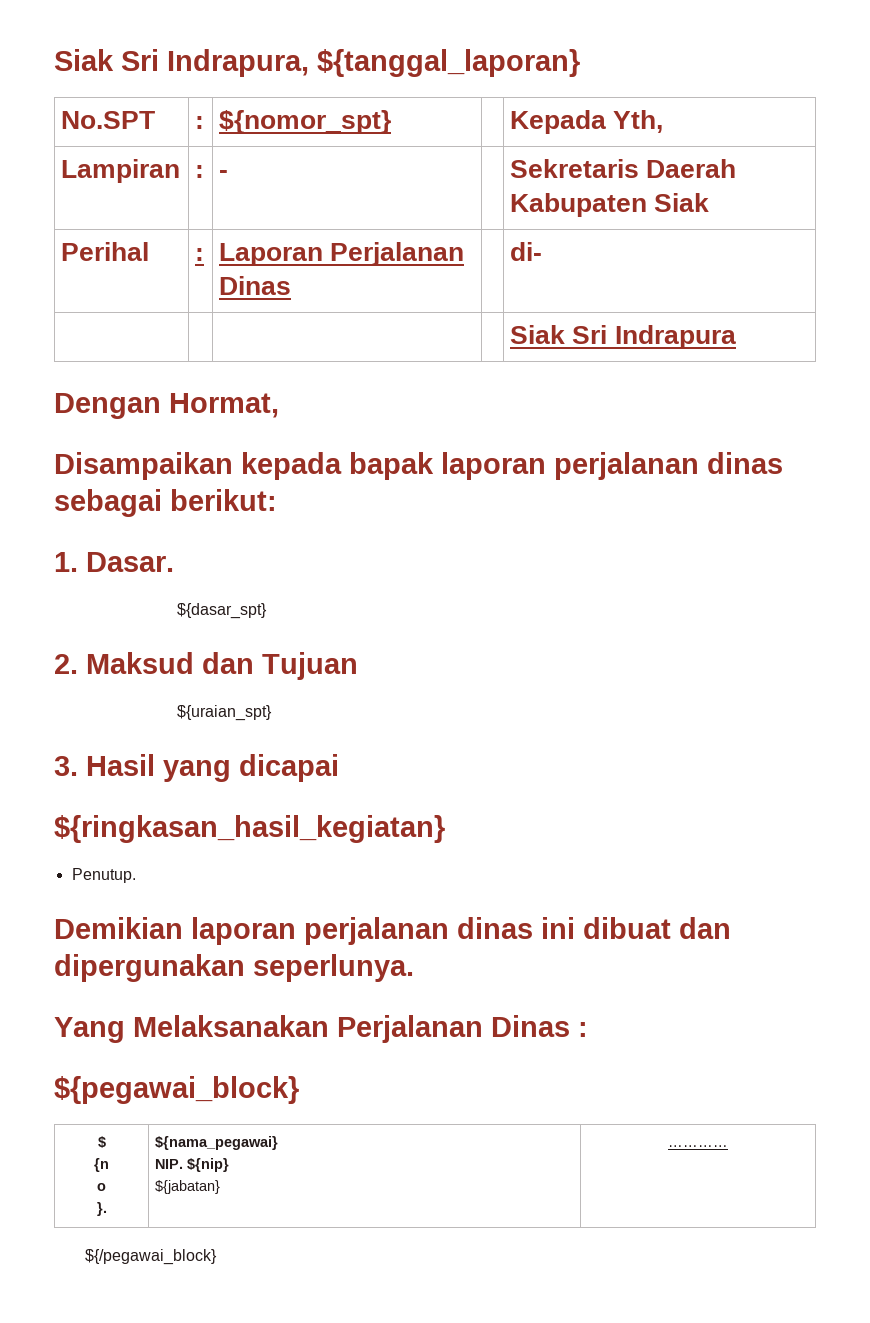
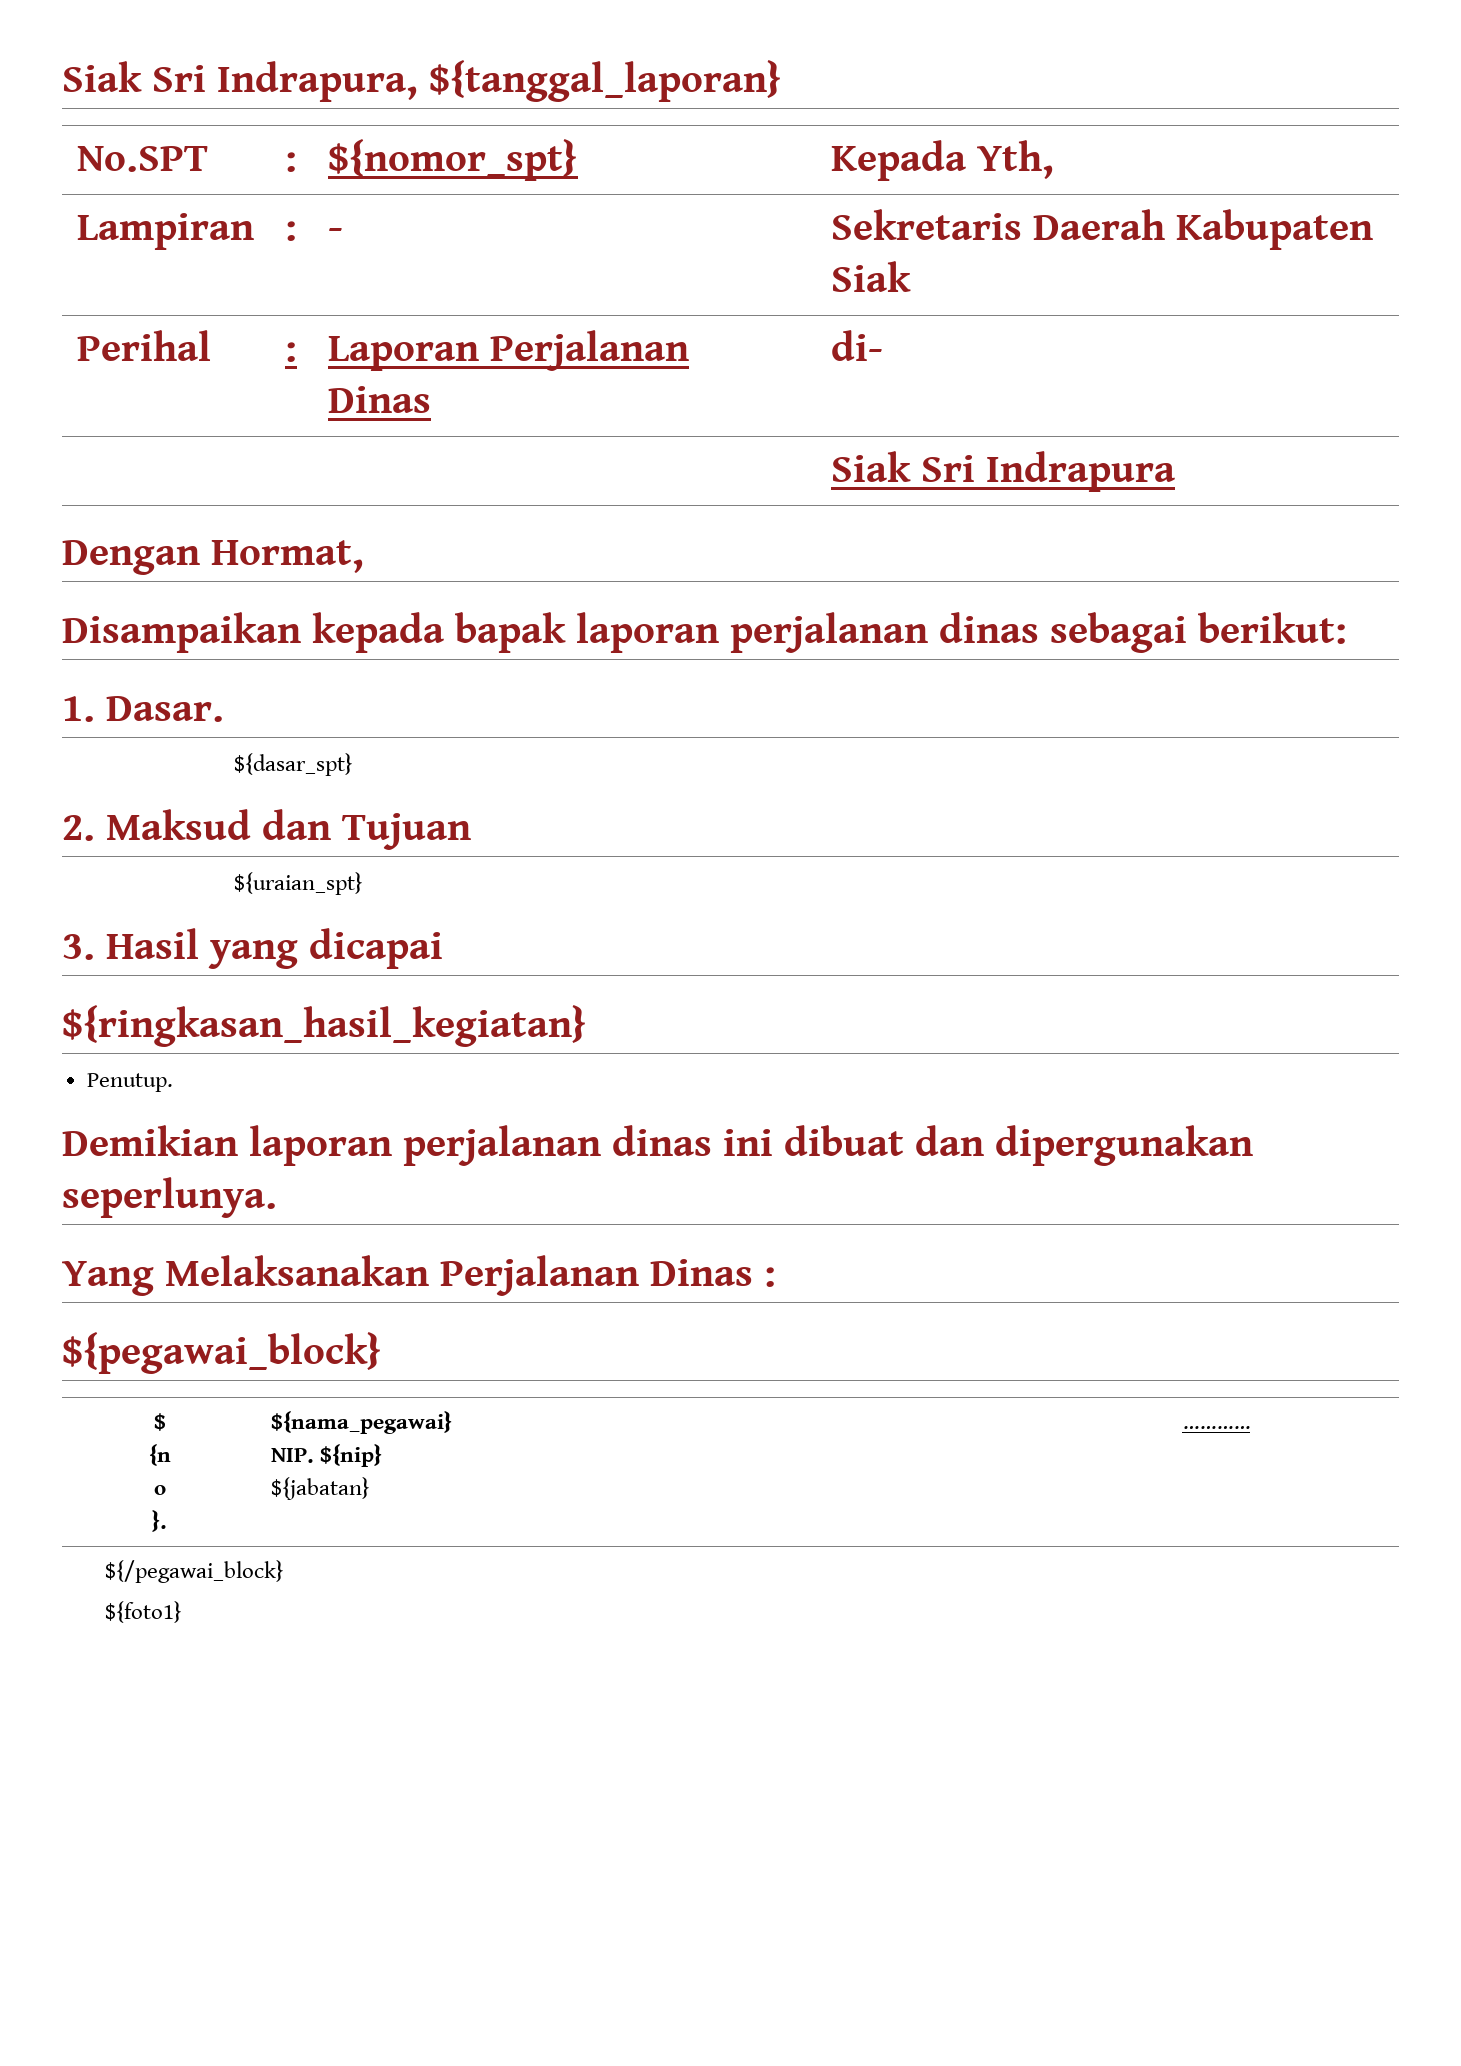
(217, 1257) none -> [105,1601,183,1623] // ${foto1}

